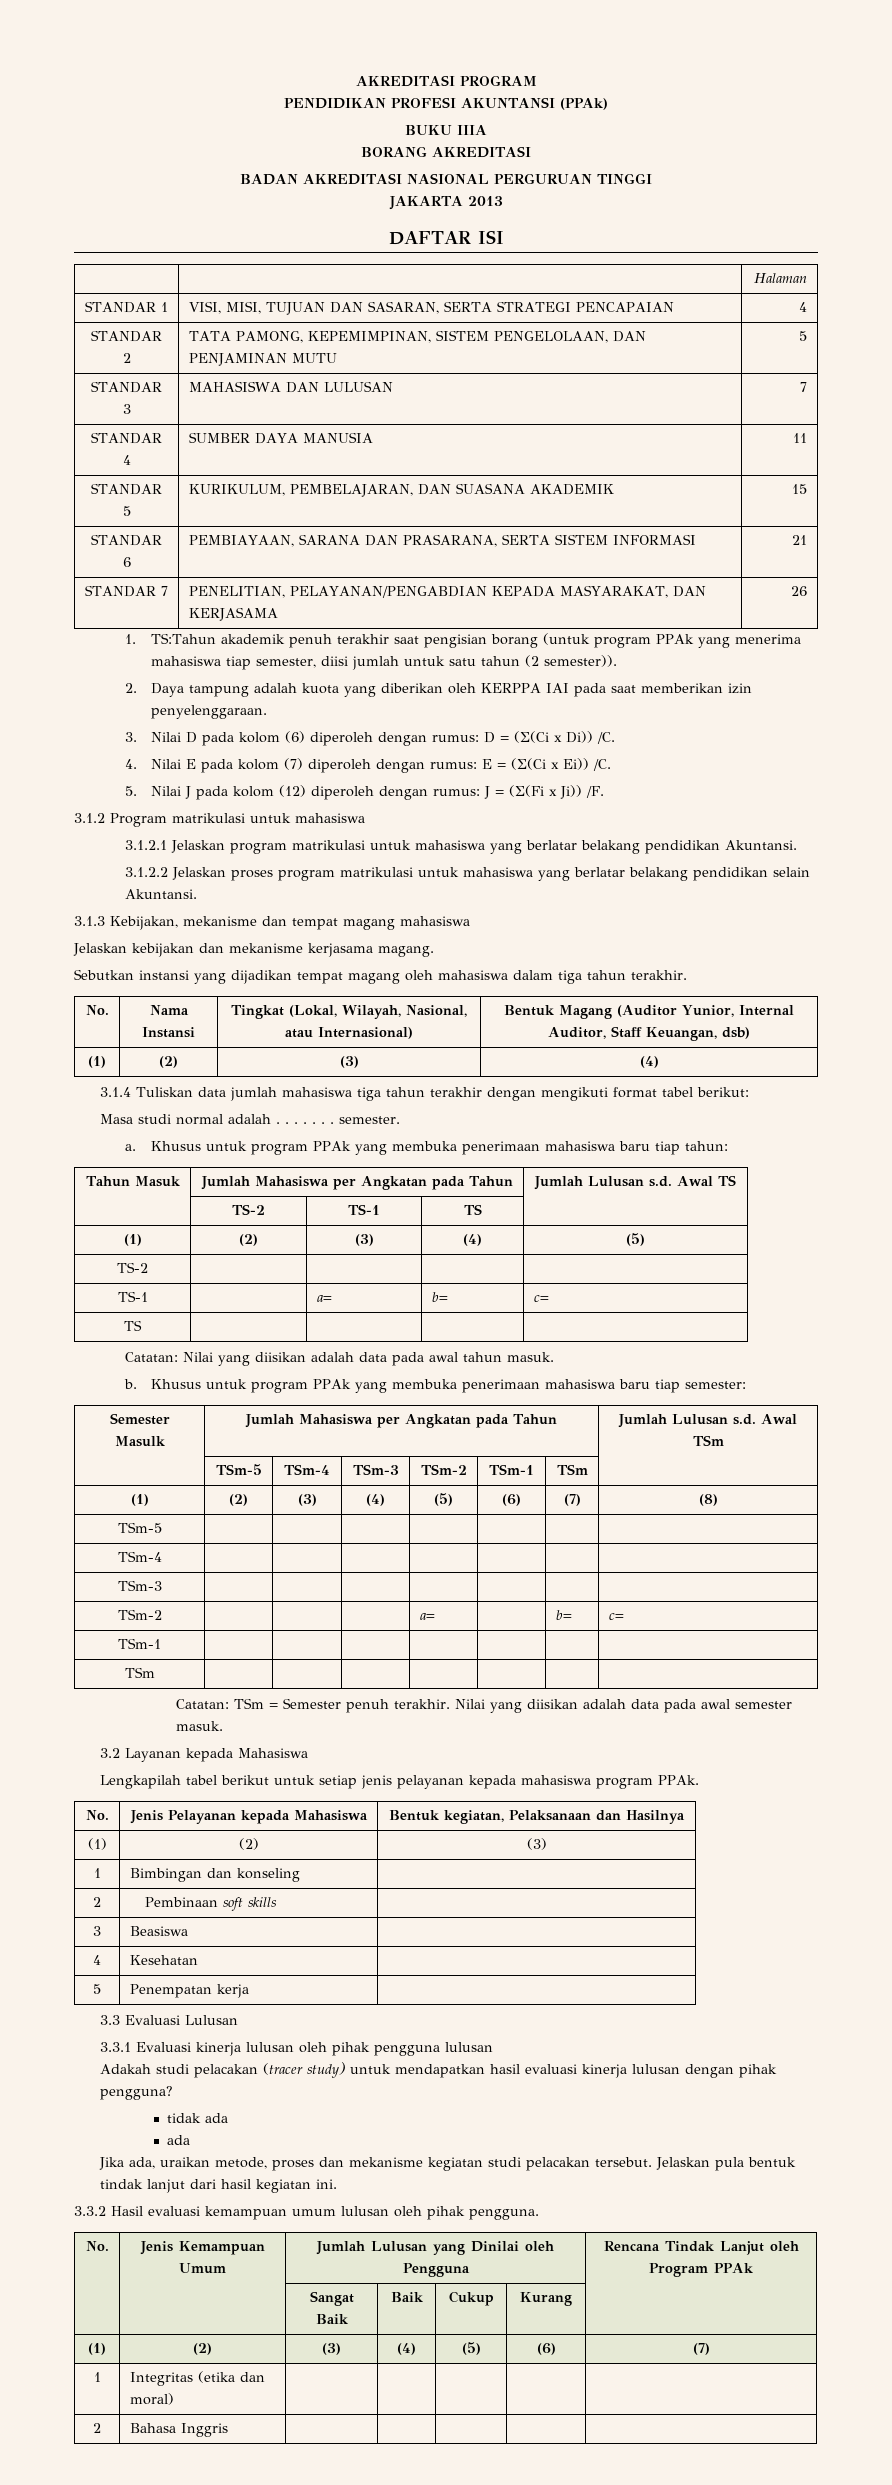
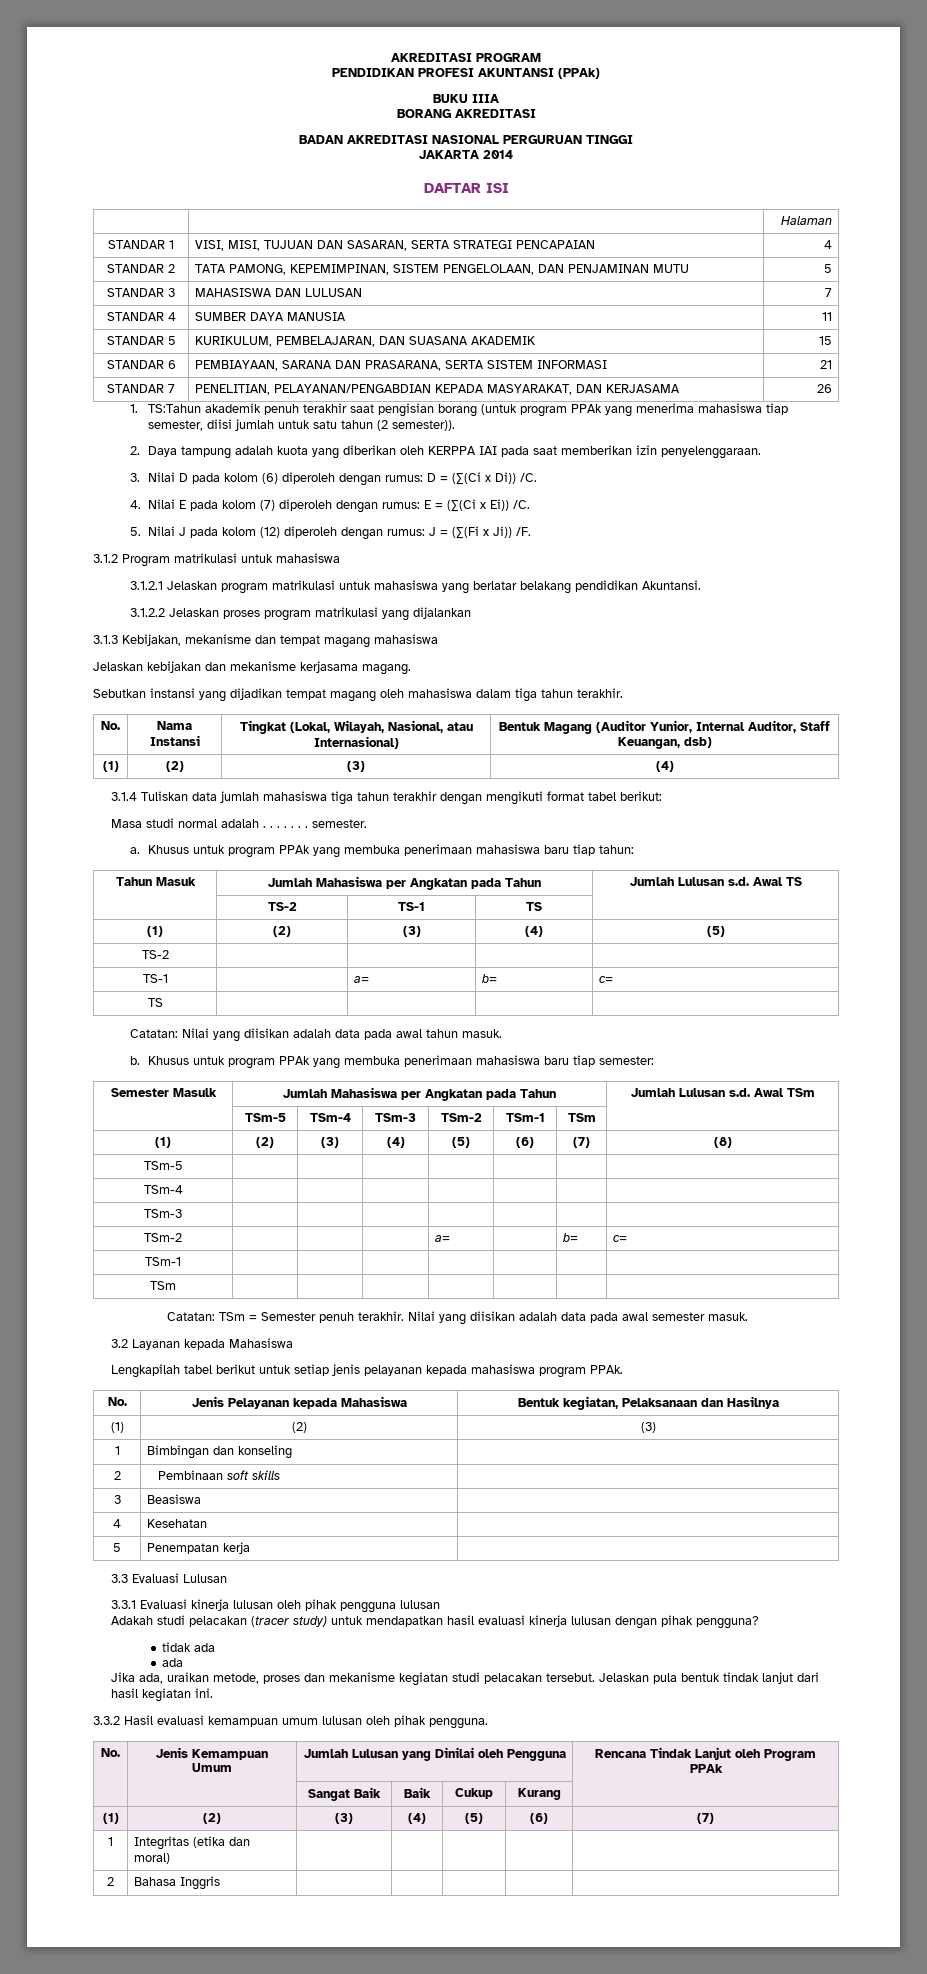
[467,196,503,206] 2013 -> [483,150,513,159] 2014
[418,867,811,881] [125,889,198,899] untuk mahasiswa yang berlatar belakang pendidikan selain Akuntansi. -> [381,607,471,621] yang dijalankan

